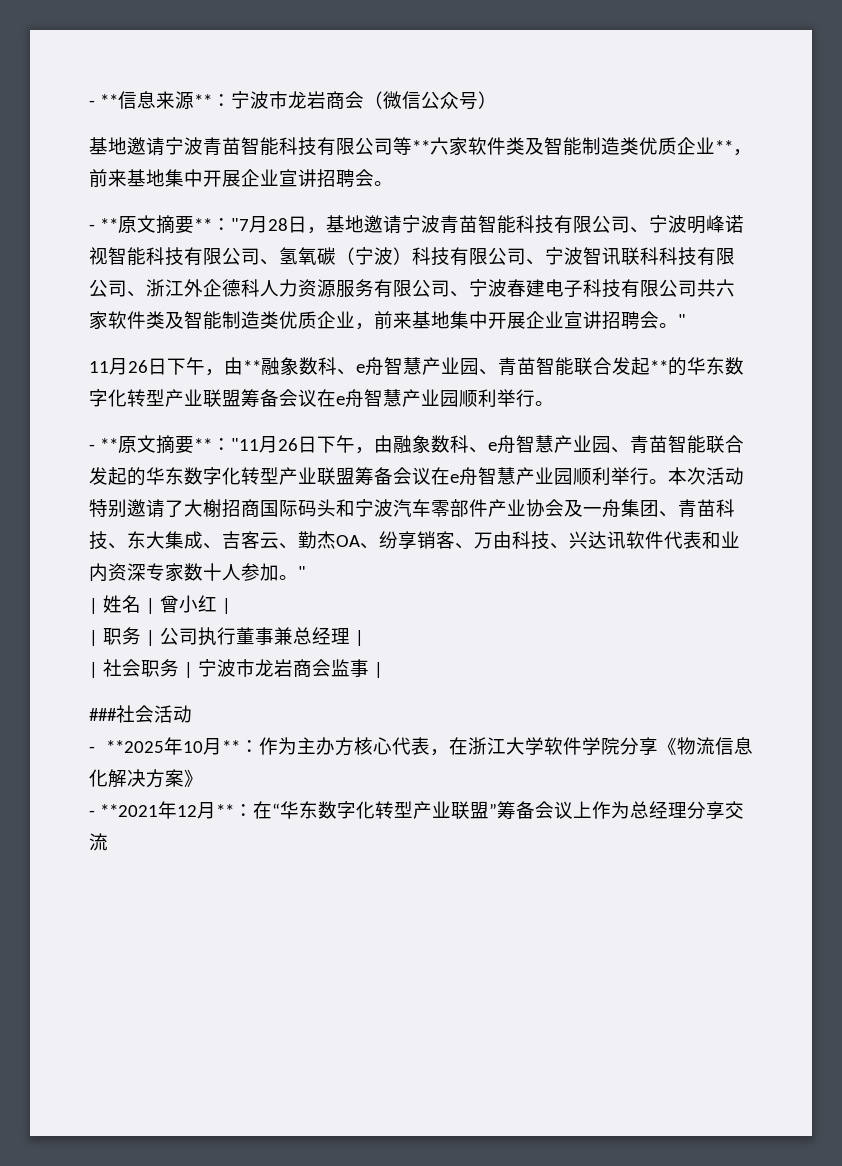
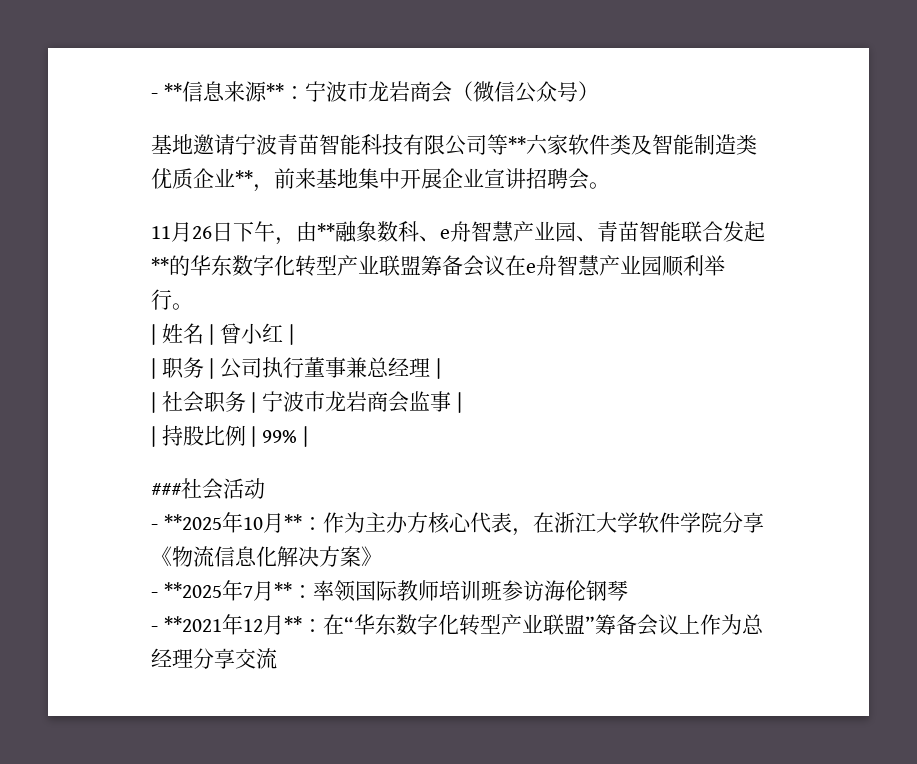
[89,215,744,234] [89,247,735,266] [89,279,735,298] [89,311,686,330] // - **原文摘要**："7月28日，基地邀请宁波青苗智能科技有限公司、宁波明峰诺视智能科技有限公司、氢氧碳（宁波）科技有限公司、宁波智讯联科科技有限公司、浙江外企德科人力资源服务有限公司、宁波春建电子科技有限公司共六家软件类及智能制造类优质企业，前来基地集中开展企业宣讲招聘会。" -> (610, 185) none
[89,435,744,454] [89,467,744,486] [89,499,735,518] [89,531,740,550] [89,563,306,582] // - **原文摘要**："11月26日下午，由融象数科、e舟智慧产业园、青苗智能联合发起的华东数字化转型产业联盟筹备会议在e舟智慧产业园顺利举行。本次活动特别邀请了大榭招商国际码头和宁波汽车零部件产业协会及一舟集团、青苗科技、东大集成、吉客云、勤杰OA、纷享销客、万由科技、兴达讯软件代表和业内资深专家数十人参加。" -> (193, 306) none
(383, 670) none -> [151,425,308,447] // | 持股比例 | 99% |
(203, 778) none -> [151,580,628,602] // - **2025年7月**：率领国际教师培训班参访海伦钢琴

